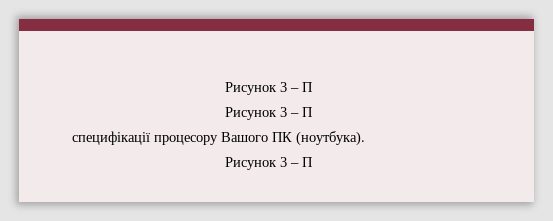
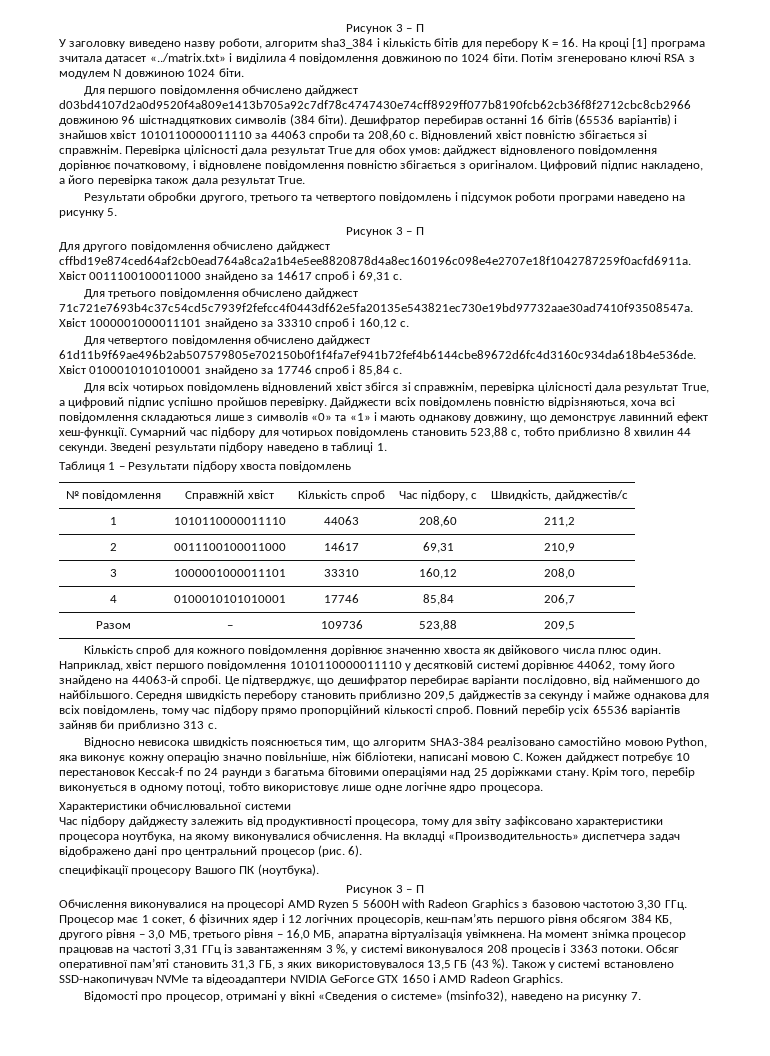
[224,82,313,95] [224,107,313,120] Рисунок 3 – П // Рисунок 3 – П -> [346,24,424,34] [59,38,705,49] [59,53,695,64] [59,68,244,79] [83,85,359,96] [59,100,691,109] [59,114,677,126] [59,130,647,141] [59,145,658,156] [59,160,704,171] [59,175,306,186] [83,192,686,203] [59,208,118,218] [346,227,424,237] [59,241,330,252] [59,256,691,265] [59,271,402,282] [83,288,359,299] [59,303,693,312] [59,318,409,329] [83,335,371,346] [59,350,696,359] [59,365,402,376] [83,382,709,393] [59,397,675,408] [59,412,708,423] [59,427,692,438] [59,442,387,453] [59,461,352,472] [65,490,162,501] [185,490,274,501] [298,490,385,501] [398,490,478,501] [491,490,628,501] [110,517,117,525] [173,517,286,525] [324,516,359,525] [419,516,457,527] [544,517,575,527] [110,543,117,551] [173,543,286,551] [324,542,359,551] [422,542,454,553] [544,543,575,553] [110,569,117,577] [173,569,286,577] [324,569,359,577] [419,568,457,579] [544,568,575,579] [110,595,117,603] [173,595,286,603] [324,594,359,603] [422,594,454,605] [544,594,575,605] [96,621,131,629] [226,625,233,629] [320,620,363,629] [419,620,457,631] [544,621,575,631] [83,645,662,656] [59,660,676,671] [59,675,700,686] [59,690,709,701] [59,705,680,716] [59,720,217,731] [83,737,708,748] [59,752,691,763] [59,767,695,778] [59,782,543,793] [59,801,291,812] [59,816,664,827] [59,831,680,842] [59,845,363,857] Рисунок 3 – П // У заголовку виведено назву роботи, алгоритм sha3_384 і кількість бітів для перебору K = 16. На кроці [1] програма зчитала датасет «../matrix.txt» і виділила 4 повідомлення довжиною по 1024 біти. Потім згенеровано ключі RSA з модулем N довжиною 1024 біти. // Для першого повідомлення обчислено дайджест d03bd4107d2a0d9520f4a809e1413b705a92c7df78c4747430e74cff8929ff077b8190fcb62cb36f8f2712cbc8cb2966 довжиною 96 шістнадцяткових символів (384 біти). Дешифратор перебирав останні 16 бітів (65536 варіантів) і знайшов хвіст 1010110000011110 за 44063 спроби та 208,60 с. Відновлений хвіст повністю збігається зі справжнім. Перевірка цілісності дала результат True для обох умов: дайджест відновленого повідомлення дорівнює початковому, і відновлене повідомлення повністю збігається з оригіналом. Цифровий підпис накладено, а його перевірка також дала результат True. // Результати обробки другого, третього та четвертого повідомлень і підсумок роботи програми наведено на рисунку 5. // Рисунок 3 – П // Для другого повідомлення обчислено дайджест cffbd19e874ced64af2cb0ead764a8ca2a1b4e5ee8820878d4a8ec160196c098e4e2707e18f1042787259f0acfd6911a. Хвіст 0011100100011000 знайдено за 14617 спроб і 69,31 с. // Для третього повідомлення обчислено дайджест 71c721e7693b4c37c54cd5c7939f2fefcc4f0443df62e5fa20135e543821ec730e19bd97732aae30ad7410f93508547a. Хвіст 1000001000011101 знайдено за 33310 спроб і 160,12 с. // Для четвертого повідомлення обчислено дайджест 61d11b9f69ae496b2ab507579805e702150b0f1f4fa7ef941b72fef4b6144cbe89672d6fc4d3160c934da618b4e536de. Хвіст 0100010101010001 знайдено за 17746 спроб і 85,84 с. // Для всіх чотирьох повідомлень відновлений хвіст збігся зі справжнім, перевірка цілісності дала результат True, а цифровий підпис успішно пройшов перевірку. Дайджести всіх повідомлень повністю відрізняються, хоча всі повідомлення складаються лише з символів «0» та «1» і мають однакову довжину, що демонструє лавинний ефект хеш-функції. Сумарний час підбору для чотирьох повідомлень становить 523,88 с, тобто приблизно 8 хвилин 44 секунди. Зведені результати підбору наведено в таблиці 1. // Таблиця 1 – Результати підбору хвоста повідомлень // № повідомлення | Справжній хвіст | Кількість спроб | Час підбору, с | Швидкість, дайджестів/с // 1 | 1010110000011110 | 44063 | 208,60 | 211,2 // 2 | 0011100100011000 | 14617 | 69,31 | 210,9 // 3 | 1000001000011101 | 33310 | 160,12 | 208,0 // 4 | 0100010101010001 | 17746 | 85,84 | 206,7 // Разом | – | 109736 | 523,88 | 209,5 // Кількість спроб для кожного повідомлення дорівнює значенню хвоста як двійкового числа плюс один. Наприклад, хвіст першого повідомлення 1010110000011110 у десятковій системі дорівнює 44062, тому його знайдено на 44063-й спробі. Це підтверджує, що дешифратор перебирає варіанти послідовно, від найменшого до найбільшого. Середня швидкість перебору становить приблизно 209,5 дайджестів за секунду і майже однакова для всіх повідомлень, тому час підбору прямо пропорційний кількості спроб. Повний перебір усіх 65536 варіантів зайняв би приблизно 313 с. // Відносно невисока швидкість пояснюється тим, що алгоритм SHA3-384 реалізовано самостійно мовою Python, яка виконує кожну операцію значно повільніше, ніж бібліотеки, написані мовою C. Кожен дайджест потребує 10 перестановок Keccak-f по 24 раунди з багатьма бітовими операціями над 25 доріжками стану. Крім того, перебір виконується в одному потоці, тобто використовує лише одне логічне ядро процесора. // Характеристики обчислювальної системи // Час підбору дайджесту залежить від продуктивності процесора, тому для звіту зафіксовано характеристики процесора ноутбука, на якому виконувалися обчислення. На вкладці «Производительность» диспетчера задач відображено дані про центральний процесор (рис. 6).
(313, 162) none -> [59,899,687,910] [59,913,672,925] [59,929,686,940] [59,944,680,955] [59,958,674,970] [59,974,564,985] [83,990,641,1002] // Обчислення виконувалися на процесорі AMD Ryzen 5 5600H with Radeon Graphics з базовою частотою 3,30 ГГц. Процесор має 1 сокет, 6 фізичних ядер і 12 логічних процесорів, кеш-пам’ять першого рівня обсягом 384 КБ, другого рівня – 3,0 МБ, третього рівня – 16,0 МБ, апаратна віртуалізація увімкнена. На момент знімка процесор працював на частоті 3,31 ГГц із завантаженням 3 %, у системі виконувалося 208 процесів і 3363 потоки. Обсяг оперативної пам’яті становить 31,3 ГБ, з яких використовувалося 13,5 ГБ (43 %). Також у системі встановлено SSD-накопичувач NVMe та відеоадаптери NVIDIA GeForce GTX 1650 і AMD Radeon Graphics. // Відомості про процесор, отримані у вікні «Сведения о системе» (msinfo32), наведено на рисунку 7.

